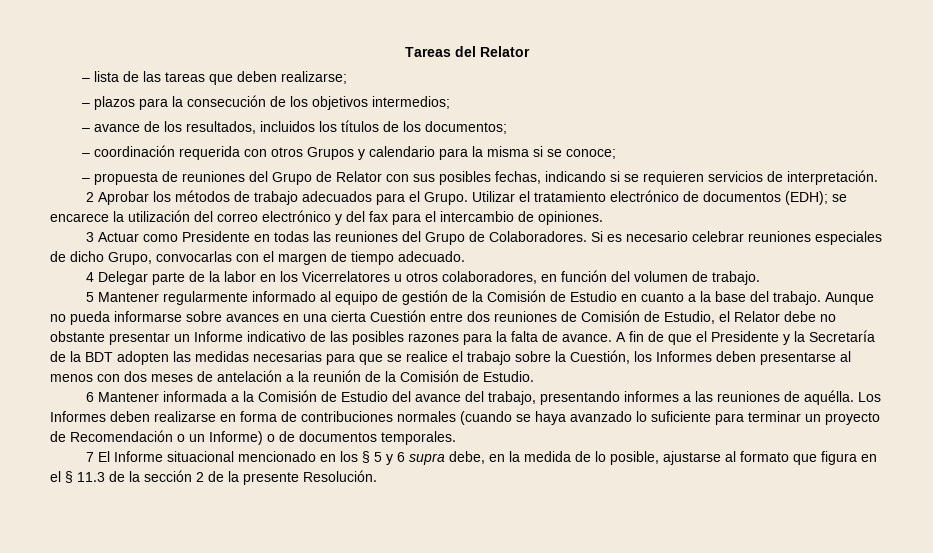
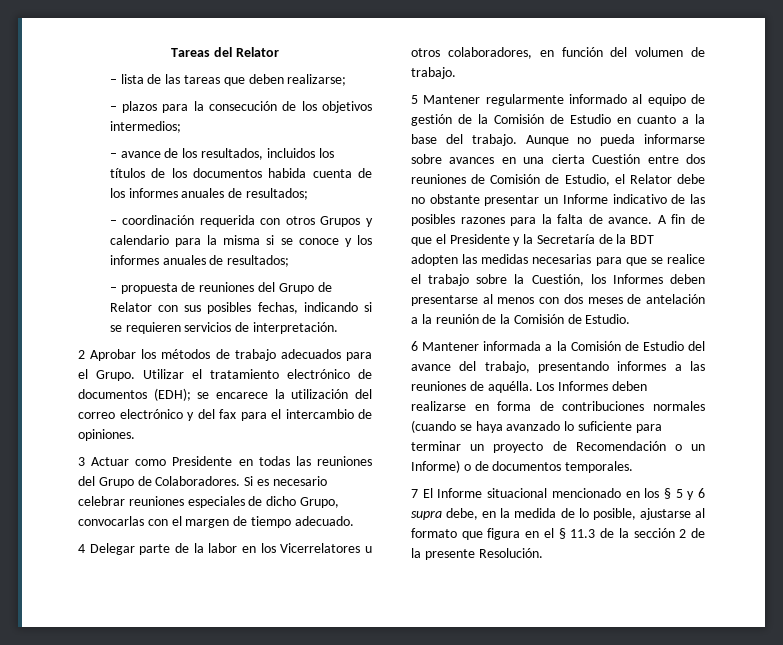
[425,121,508,134] documentos; -> [192,168,372,178] [109,188,309,200] documentos habida cuenta de los informes anuales de resultados;
[566,149,617,159] conoce; -> [298,235,372,247] [109,255,290,267] conoce y los informes anuales de resultados;

